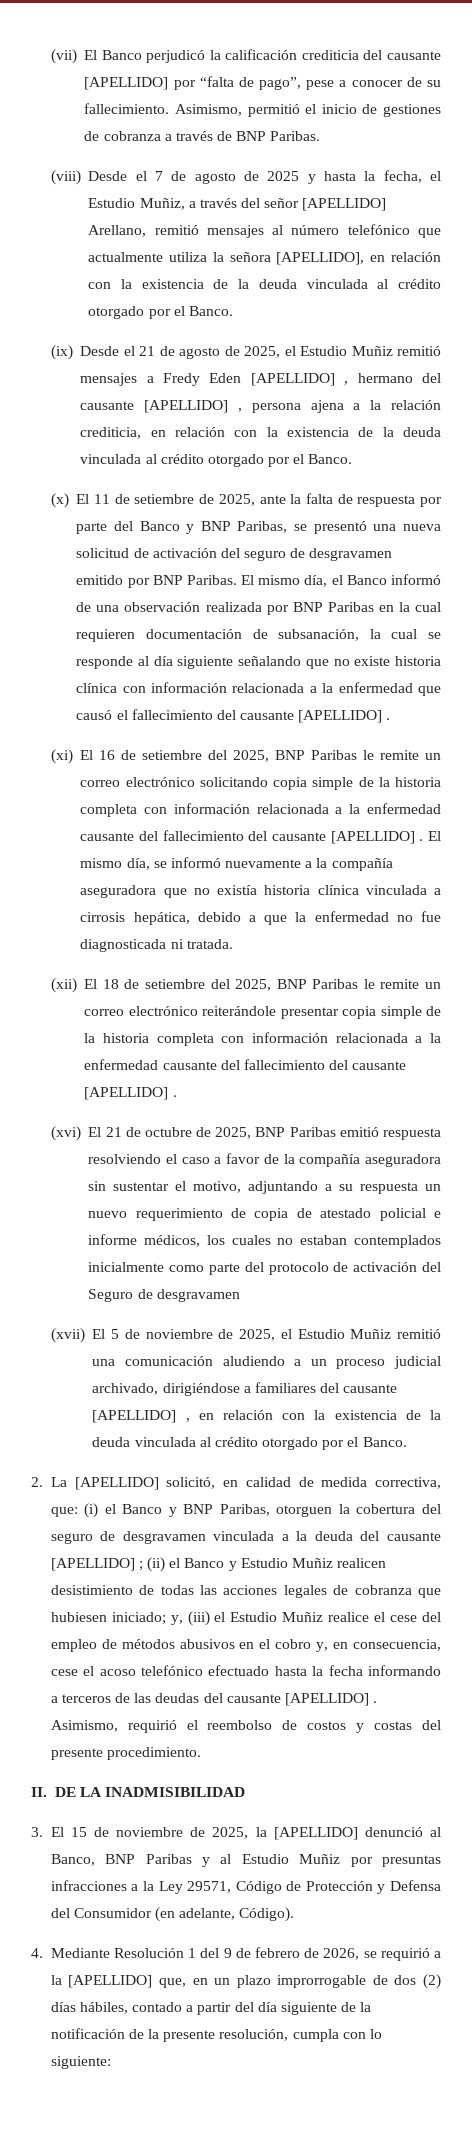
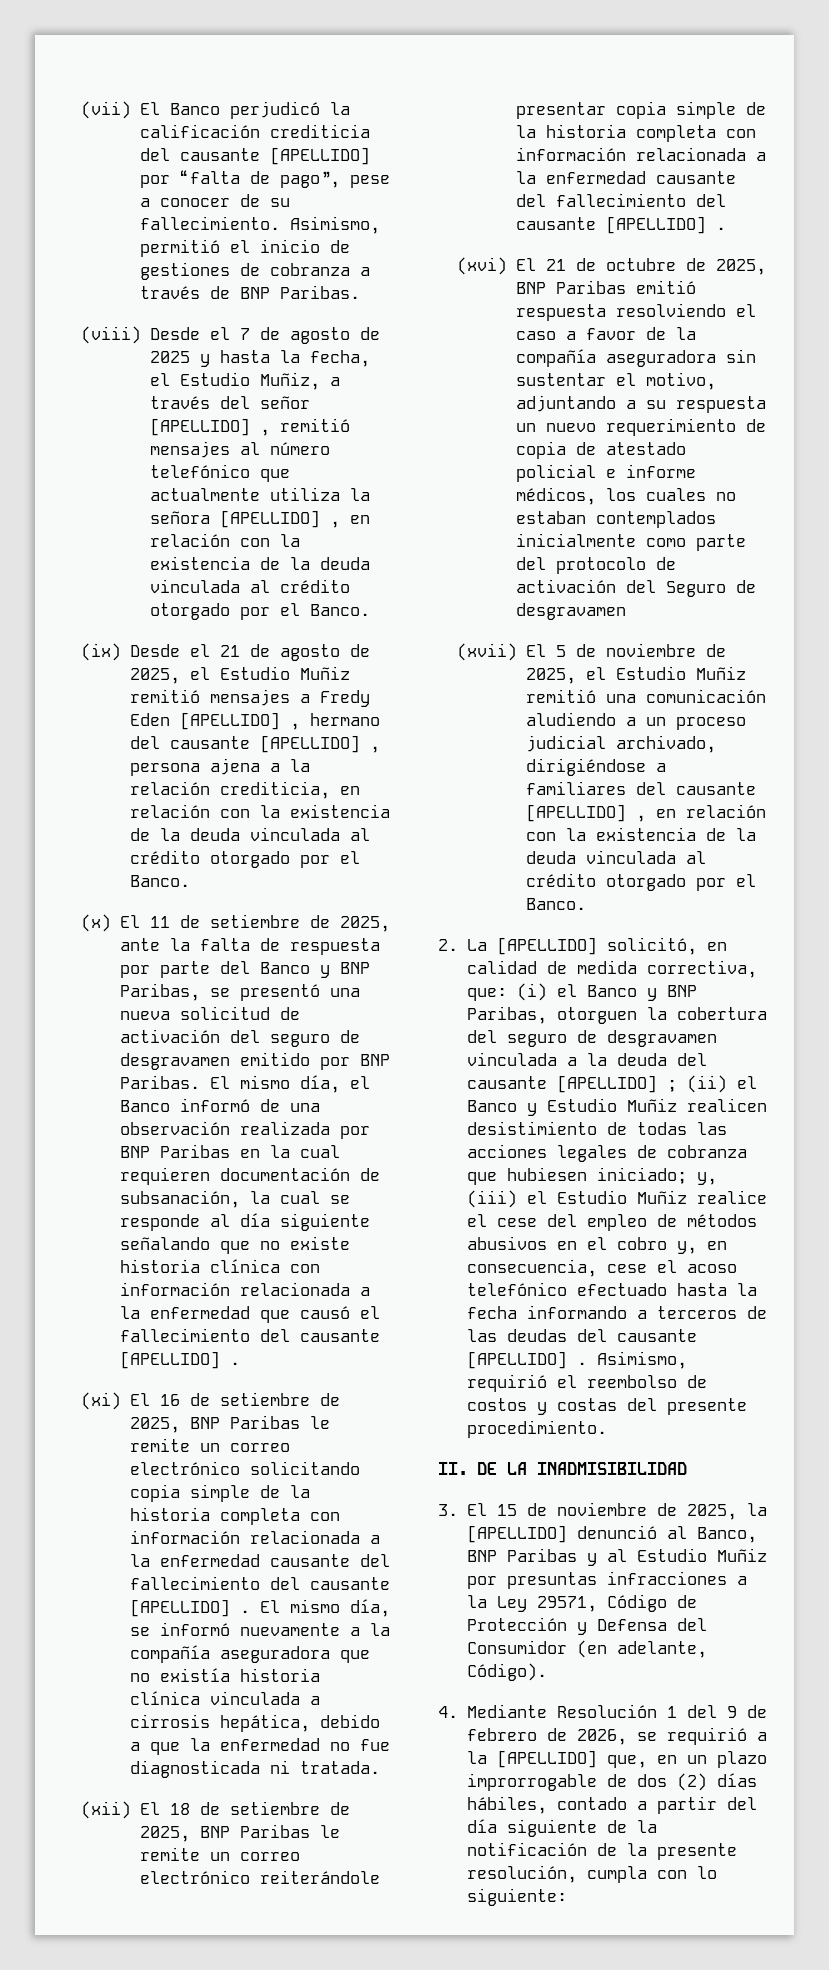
[88,225,147,237] Arellano, -> [259,429,270,436] ,
[276,252,365,265] [APELLIDO], -> [219,510,340,528] [APELLIDO] ,
[208,750,228,760] del -> [319,1393,340,1406] de
[210,979,230,989] del -> [329,1802,350,1815] de

